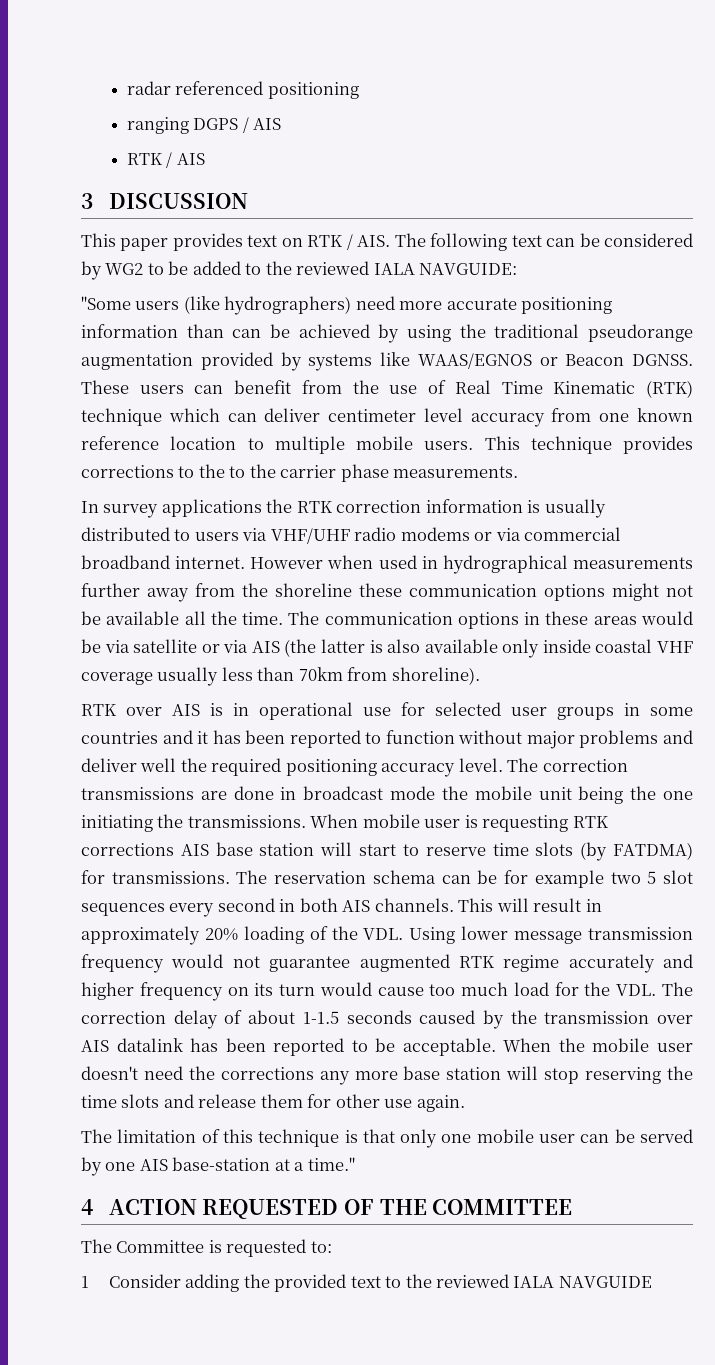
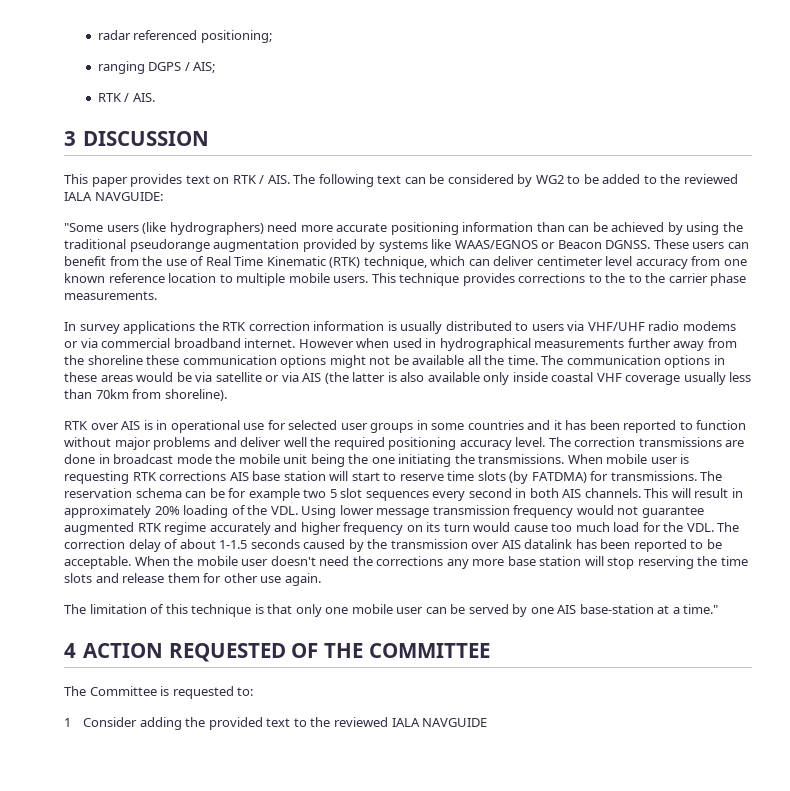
[267,82,359,99] positioning -> [200,30,272,43] positioning;
[253,118,282,130] [126,152,205,168] AIS // RTK / AIS -> [193,62,216,73] [97,93,155,102] AIS; // RTK / AIS.
[81,408,162,426] technique -> [363,256,427,269] technique,

